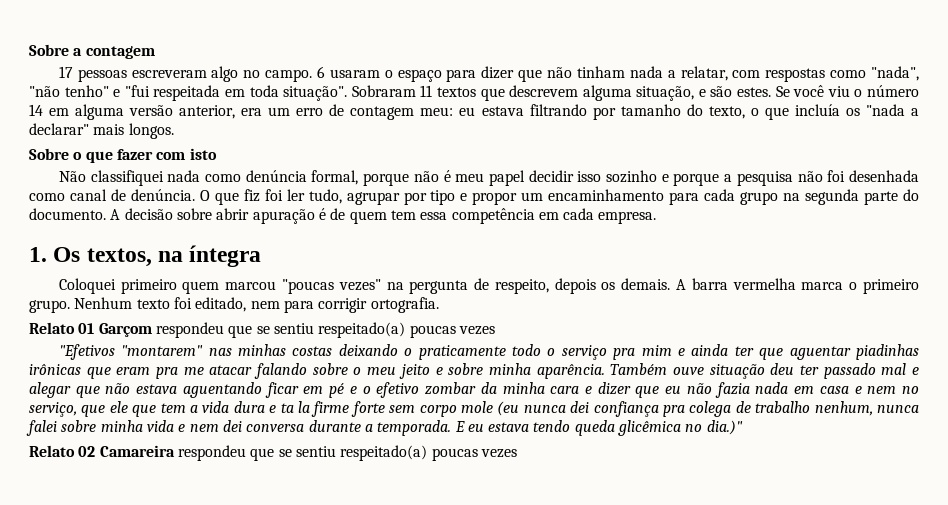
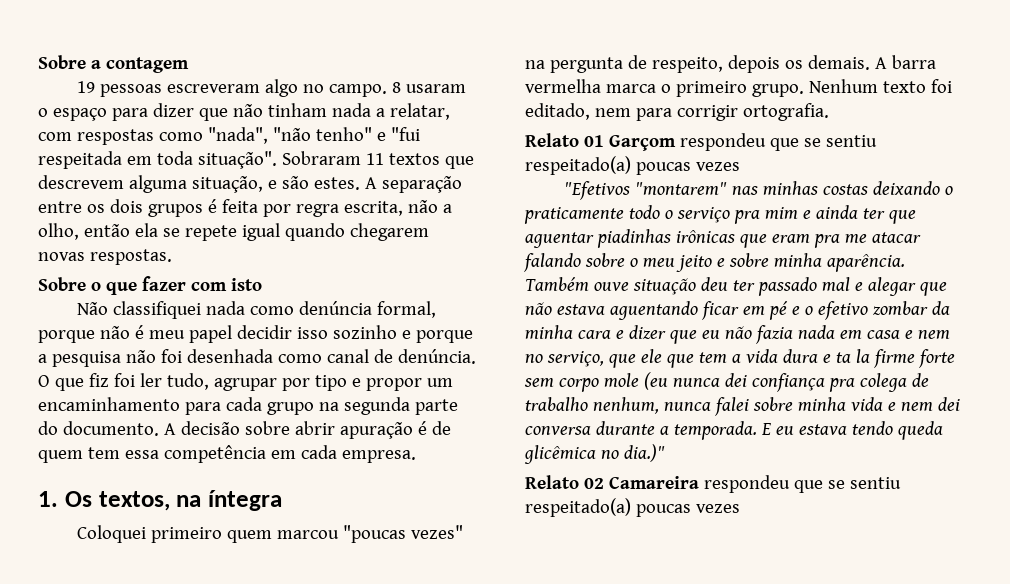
[58,66,73,78] 17 -> [77,81,96,93] 19
[317,66,326,78] 6 -> [391,82,401,93] 8
[775,85,920,97] [29,104,920,120] [29,123,174,139] Se você viu o número 14 em alguma versão anterior, era um erro de contagem meu: eu estava filtrando por tamanho do texto, o que incluía os "nada a declarar" mais longos. -> [364,176,462,193] [38,199,452,217] [38,223,429,241] [38,249,172,265] A separação entre os dois grupos é feita por regra escrita, não a olho, então ela se repete igual quando chegarem novas respostas.

